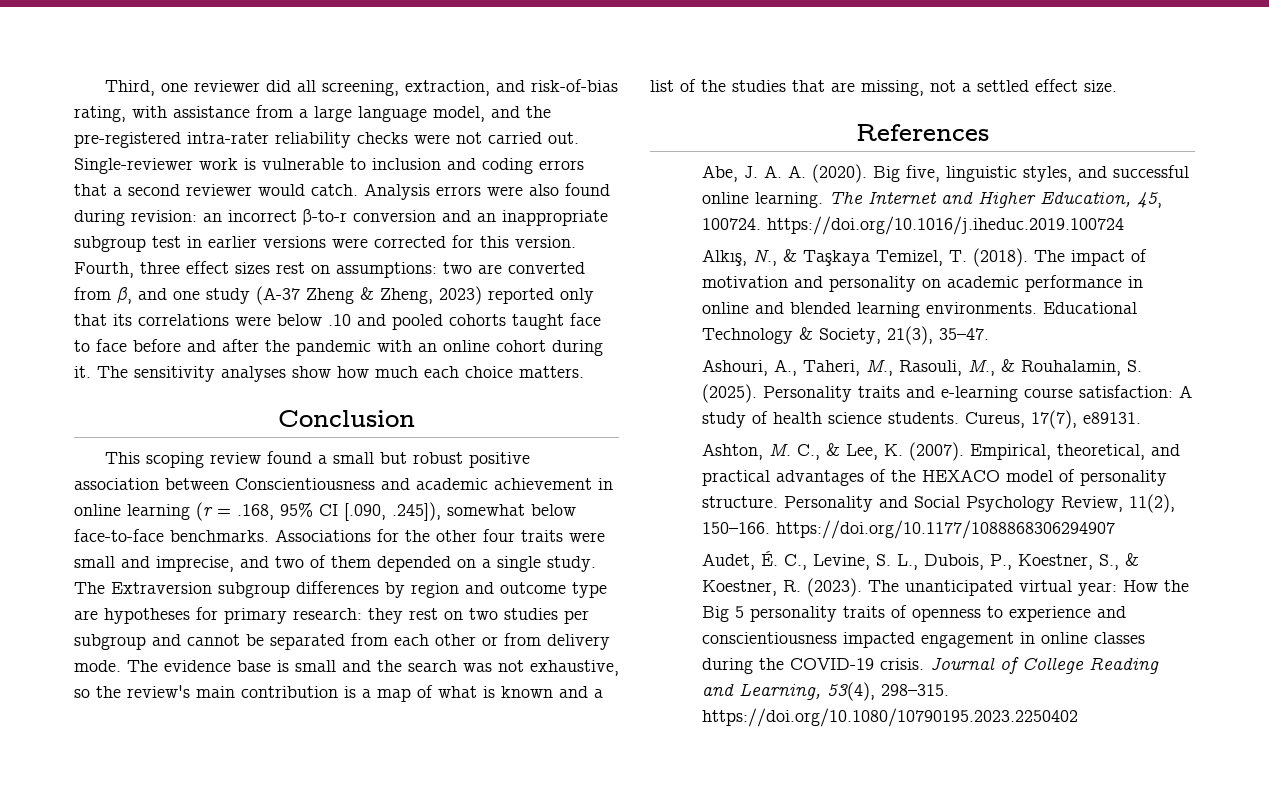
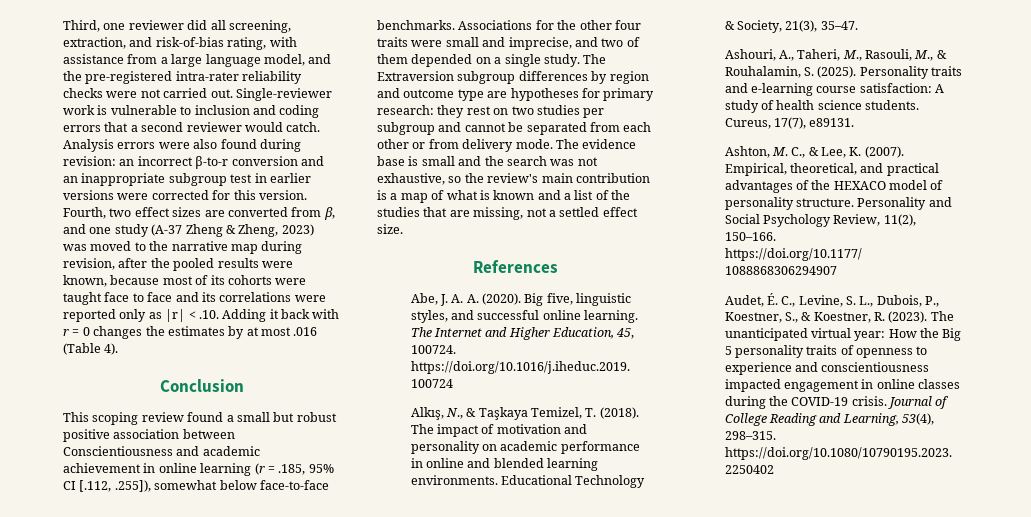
[140,262,180,274] three -> [109,208,132,217] two
[276,262,472,278] rest on assumptions: two -> (202, 212) none
[488,288,594,304] [74,313,601,330] [74,339,603,356] [74,366,584,382] reported only that its correlations were below .10 and pooled cohorts taught face to face before and after the pandemic with an online cohort during it. The sensitivity analyses show how much each choice matters. -> [63,241,303,254] [63,258,293,271] [63,275,307,287] [63,292,326,305] [63,309,340,322] [63,326,318,339] [63,343,119,355] was moved to the narrative map during revision, after the pooled results were known, because most of its cohorts were taught face to face and its correlations were reported only as |r| < .10. Adding it back with r = 0 changes the estimates by at most .016 (Table 4).
[237,504,274,520] .168, -> [278,464,306,475] .185,
[344,502,441,521] [.090, .245]), -> [79,480,151,492] [.112, .255]),

